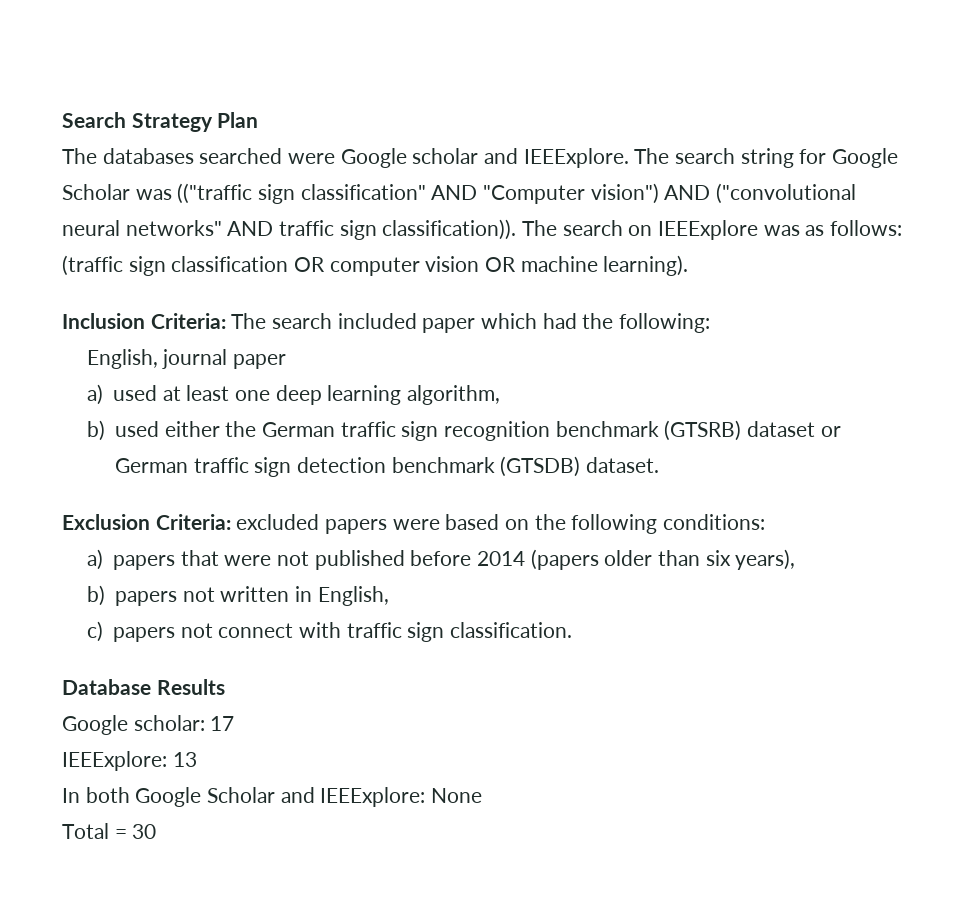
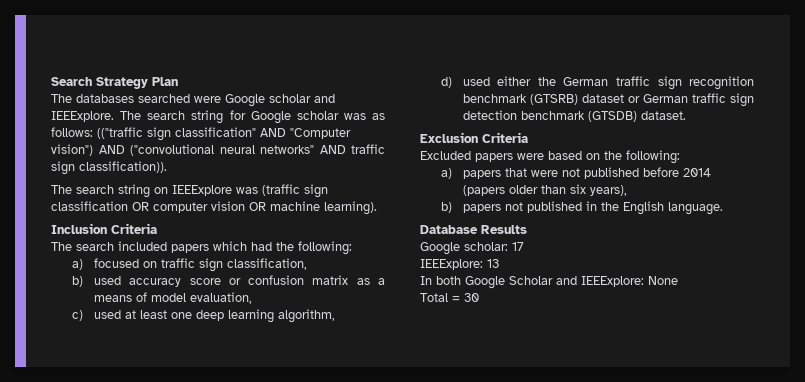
[62,184,172,200] Scholar was -> [296,111,385,120] [51,127,93,137] scholar was as follows:
[522,220,623,236] The search -> [51,184,150,198] // The search string
[805,220,903,236] as follows: -> (258, 190) none
[150,313,226,329] Criteria: -> [111,223,157,234] Criteria //
[422,318,476,333] paper -> [171,244,209,253] papers
[86,349,286,369] [86,384,103,405] English, journal paper // a) -> [72,258,307,272] [72,275,385,287] [93,292,252,304] [72,310,84,321] a) focused on traffic sign classification, // b) used accuracy score or confusion matrix as a means of model evaluation, // c)
[86,420,105,441] b) -> [441,77,453,88] d)
[155,514,320,530] Criteria: excluded -> [482,132,528,143] [420,151,471,160] Criteria // Excluded
[571,514,766,534] following conditions: -> [626,150,680,164] following:
[220,586,389,606] [86,621,573,642] written in English, // c) papers not connect with traffic sign classification. -> [526,201,723,215] published in the English language.

